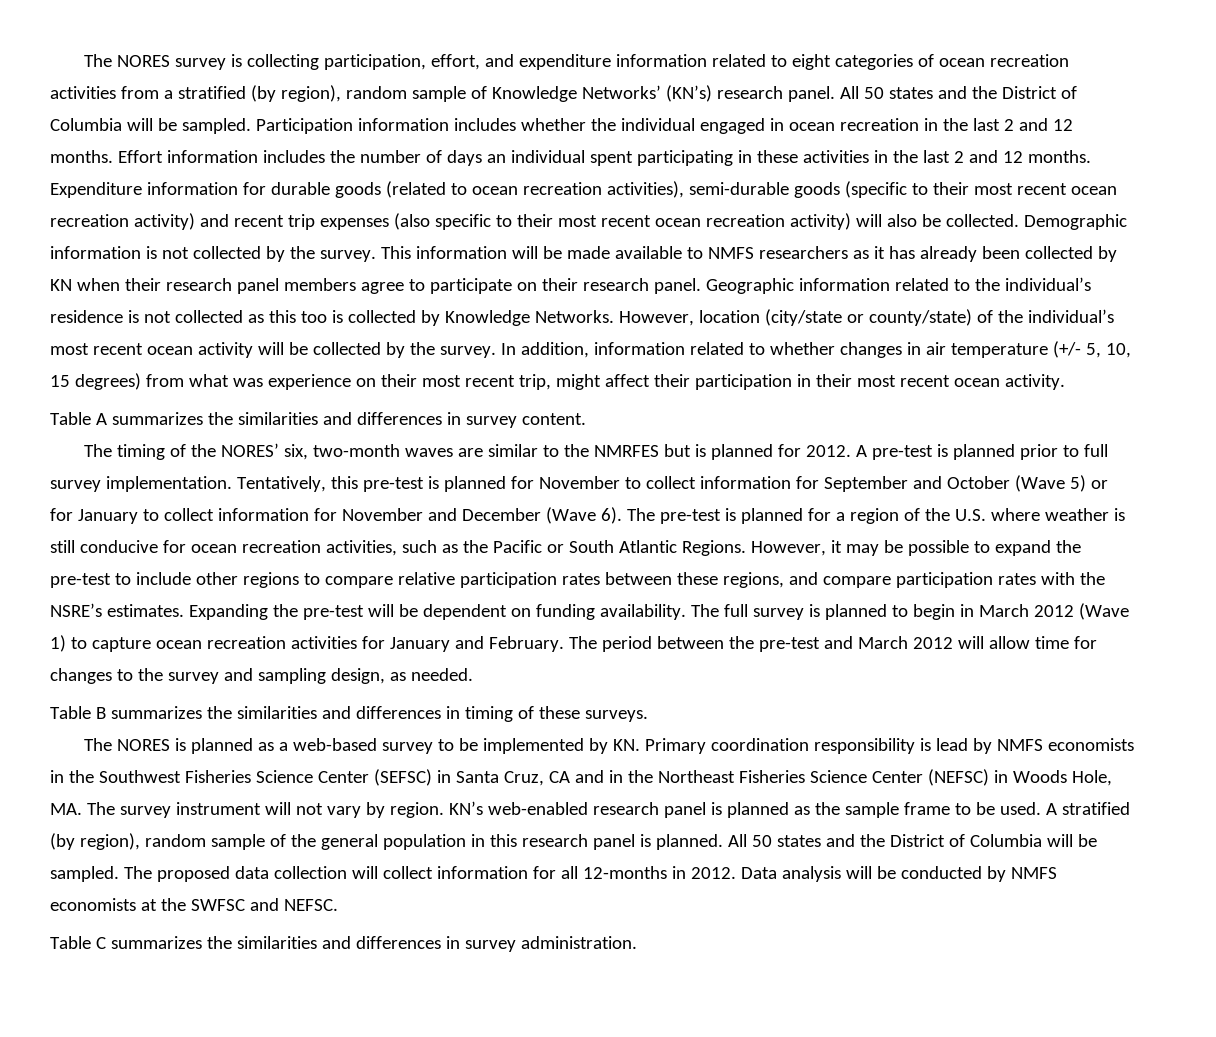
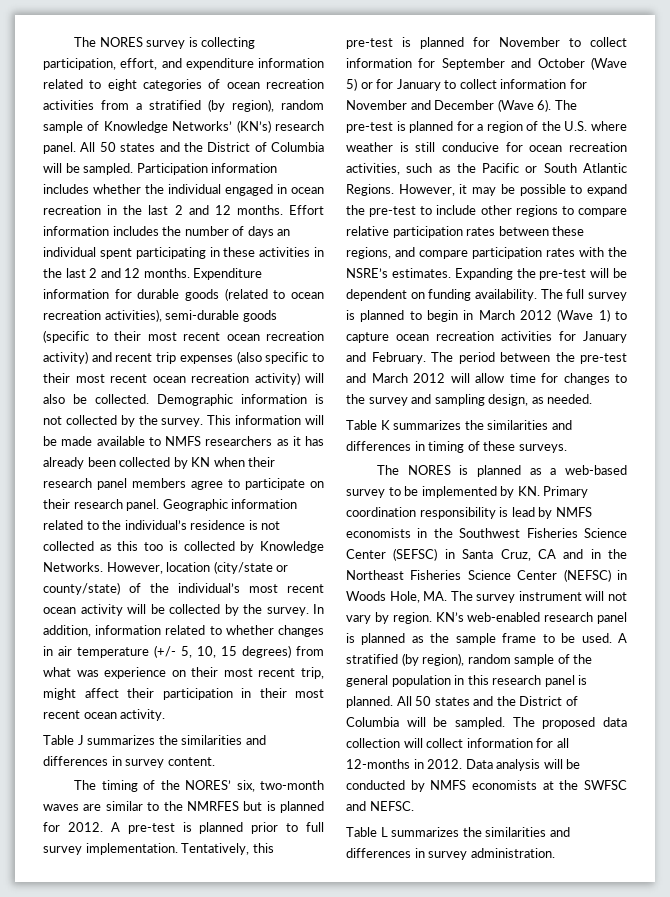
[95,413,107,425] A -> [77,735,84,745] J
[95,707,106,719] B -> [380,420,390,430] K
[95,937,106,949] C -> [380,827,388,837] L

